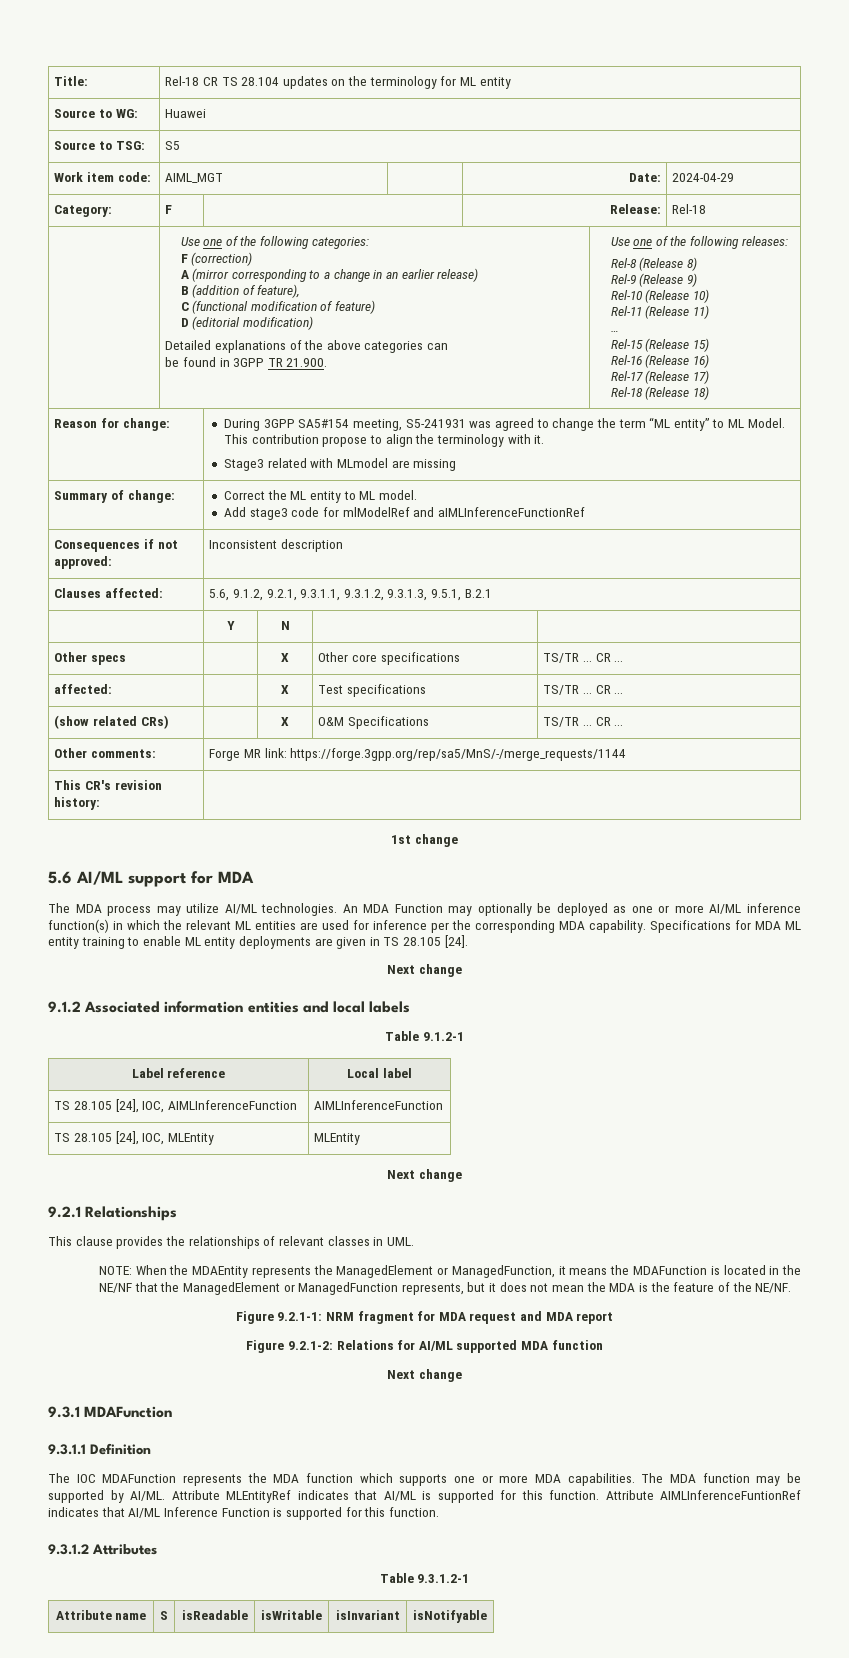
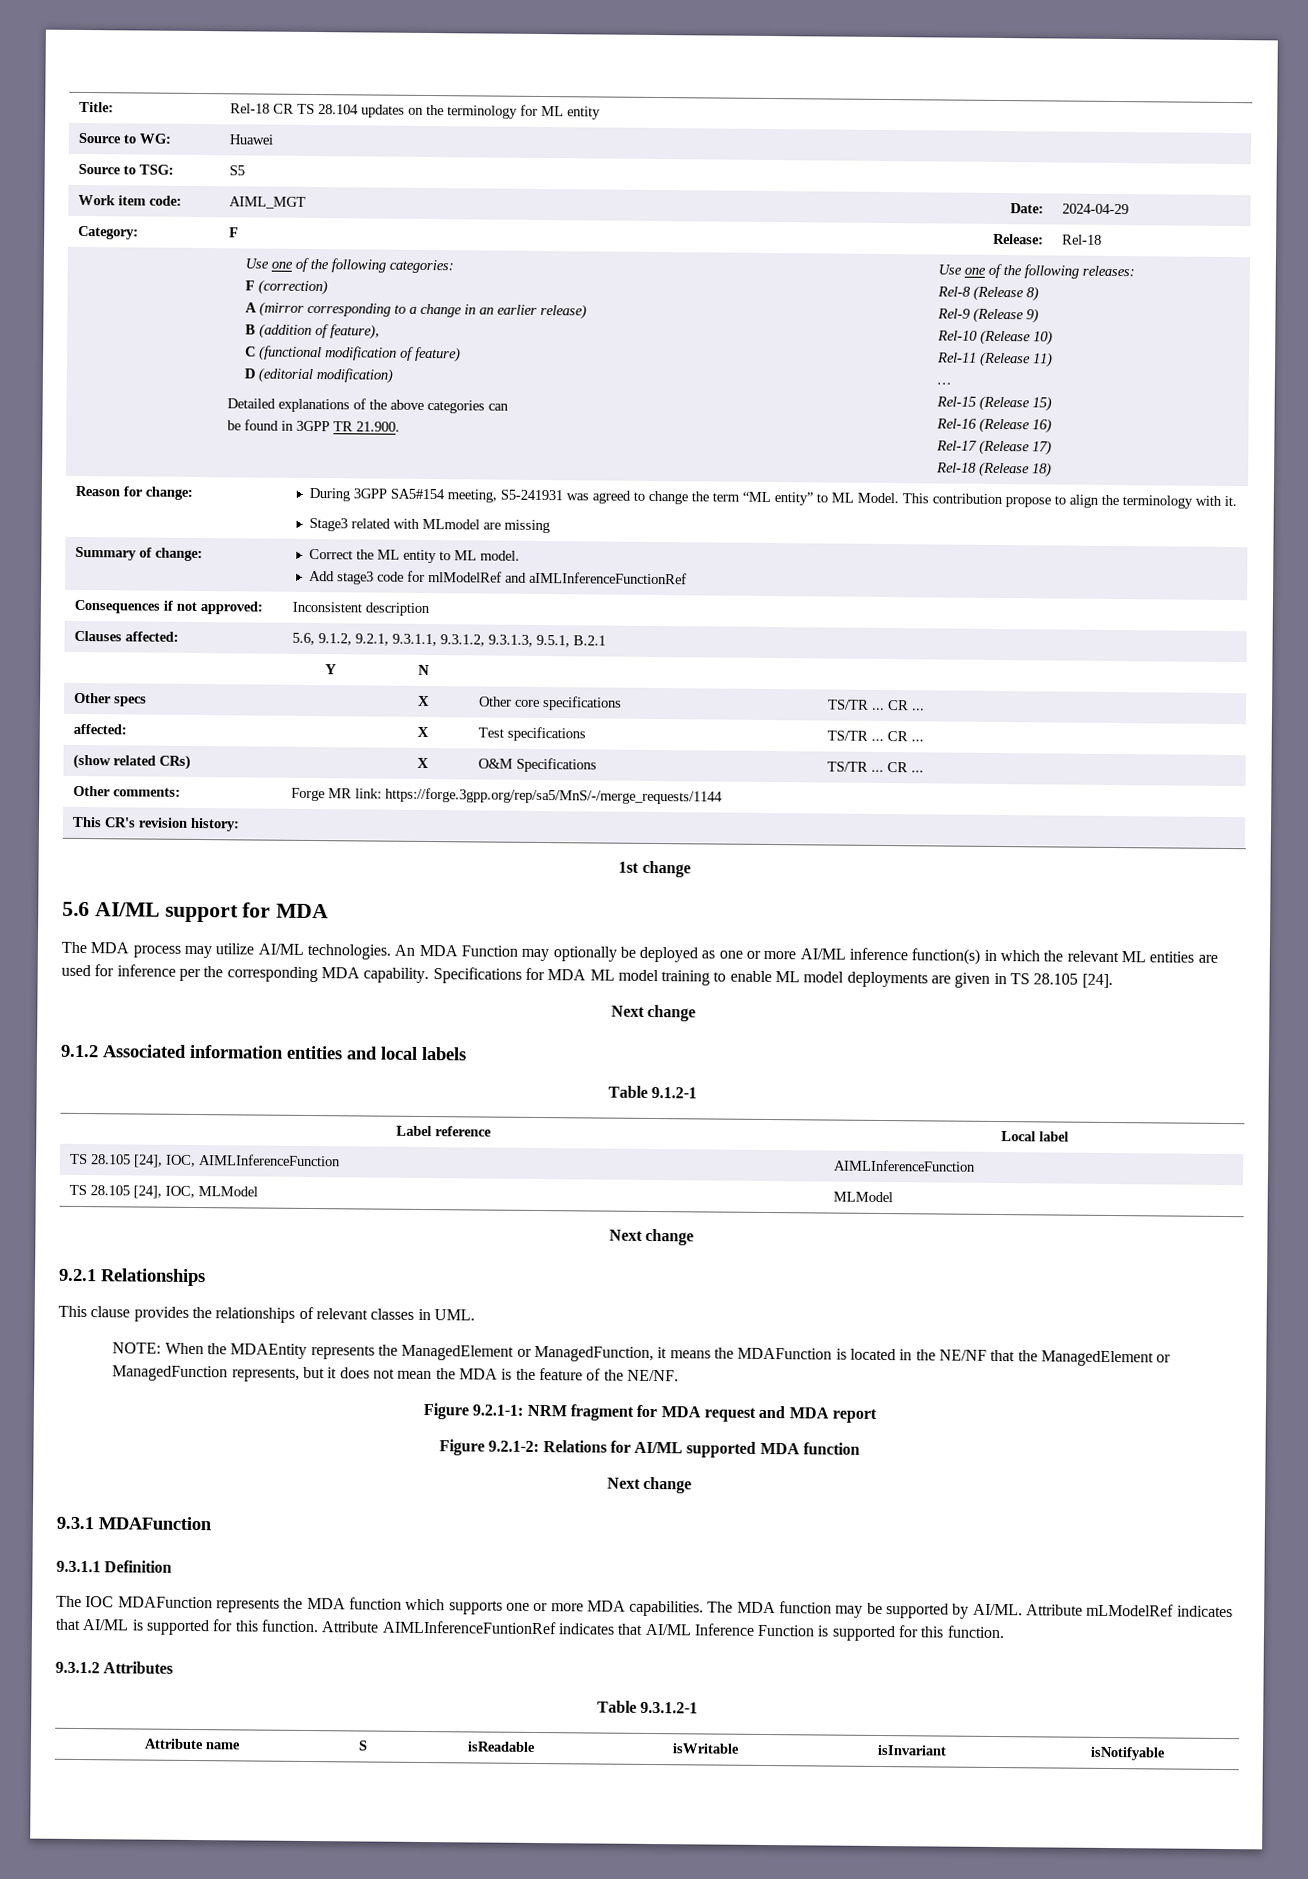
[48,937,79,949] entity -> [617,969,659,982] model
[204,937,236,949] entity -> [803,971,845,983] model
[167,1133,214,1145] [314,1133,361,1145] MLEntity | MLEntity -> [198,1186,259,1197] [833,1191,894,1203] MLModel | MLModel
[226,1490,291,1503] MLEntityRef -> [1086,1603,1175,1617] mLModelRef

